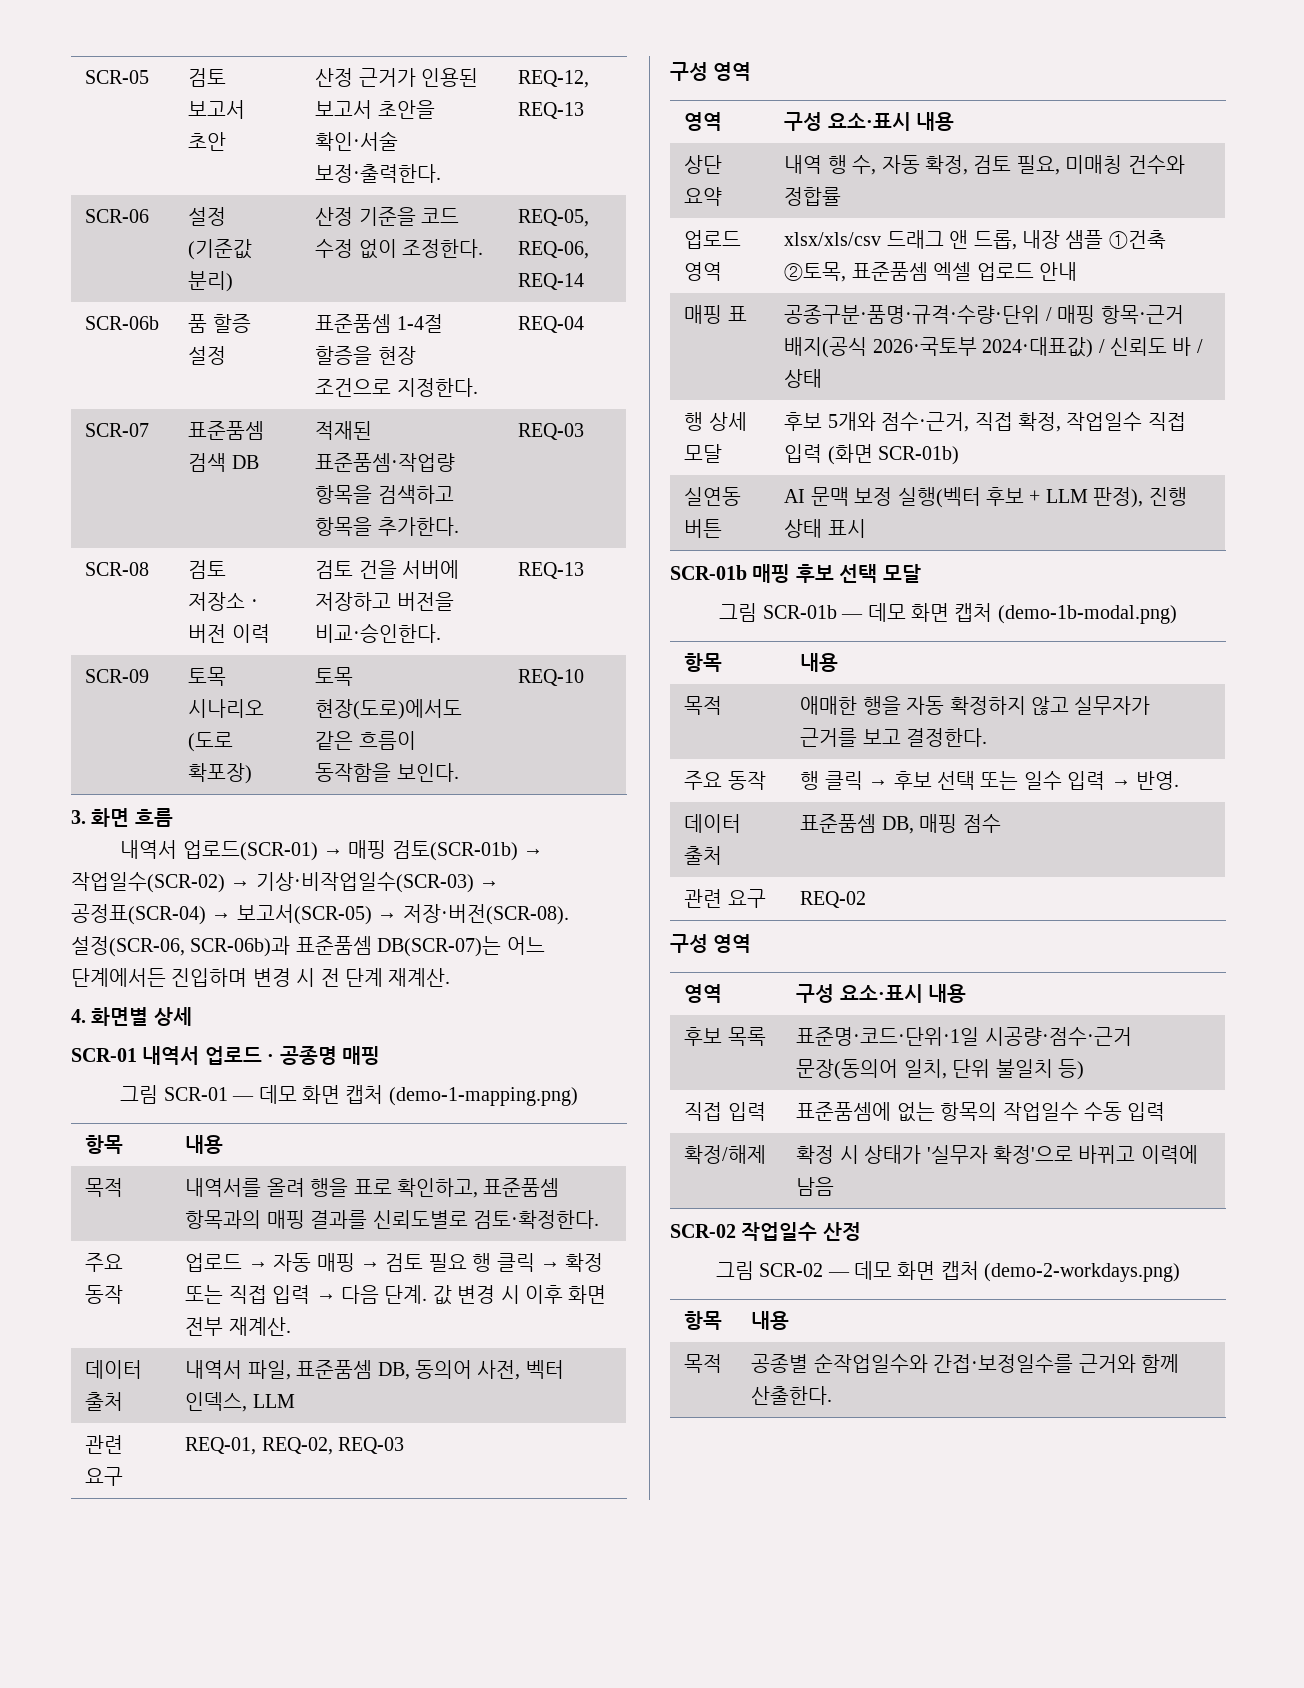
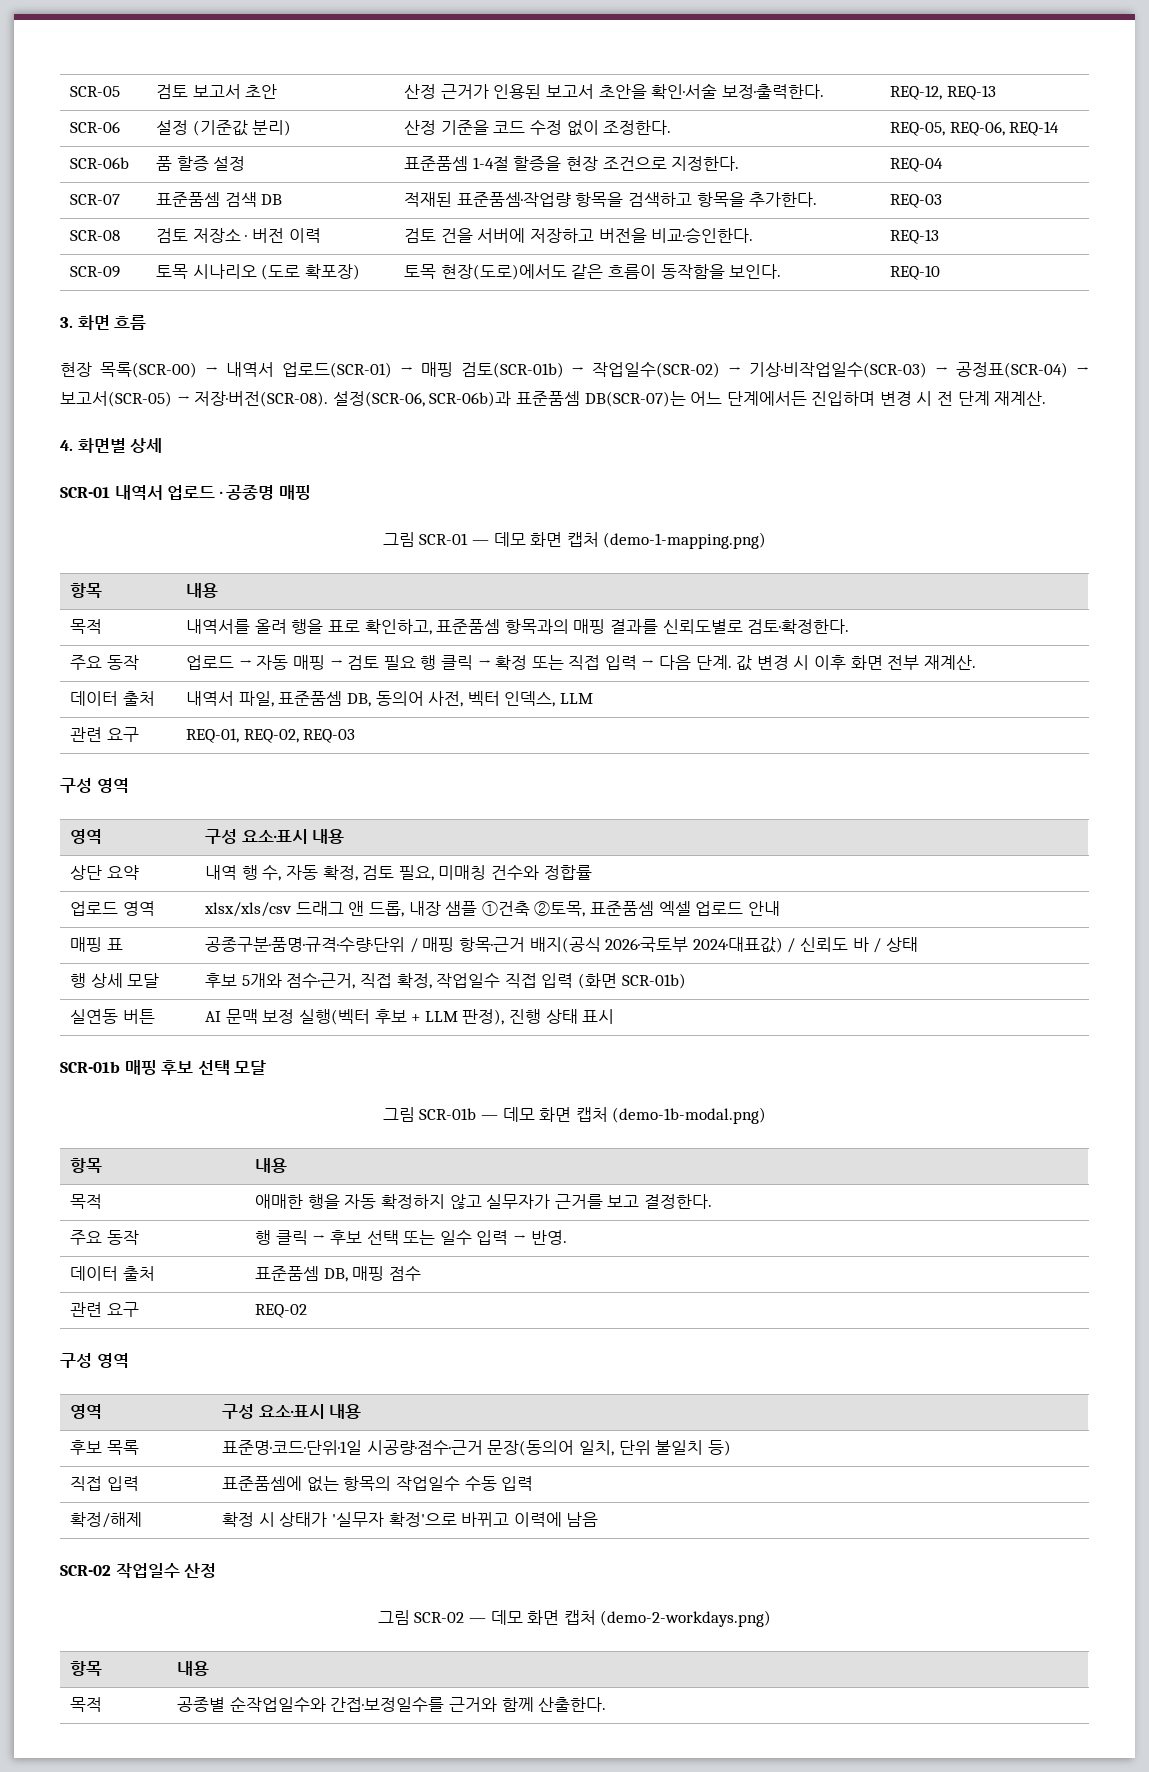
(173, 817) none -> [60,362,218,378] 현장 목록(SCR-00) →

